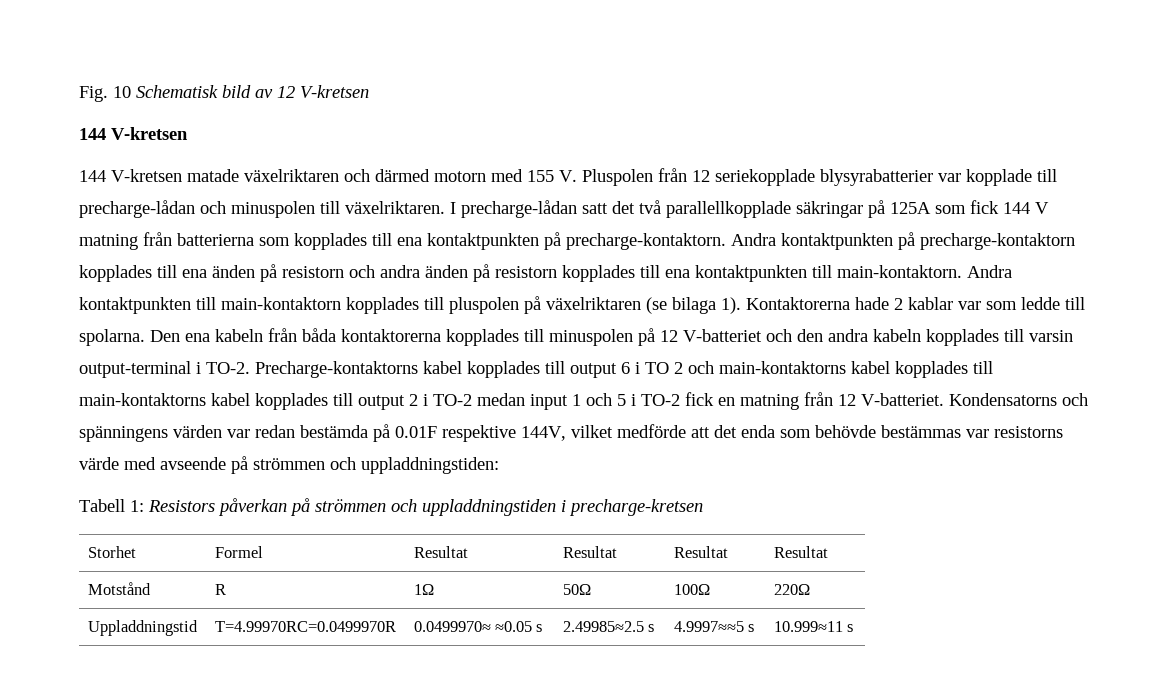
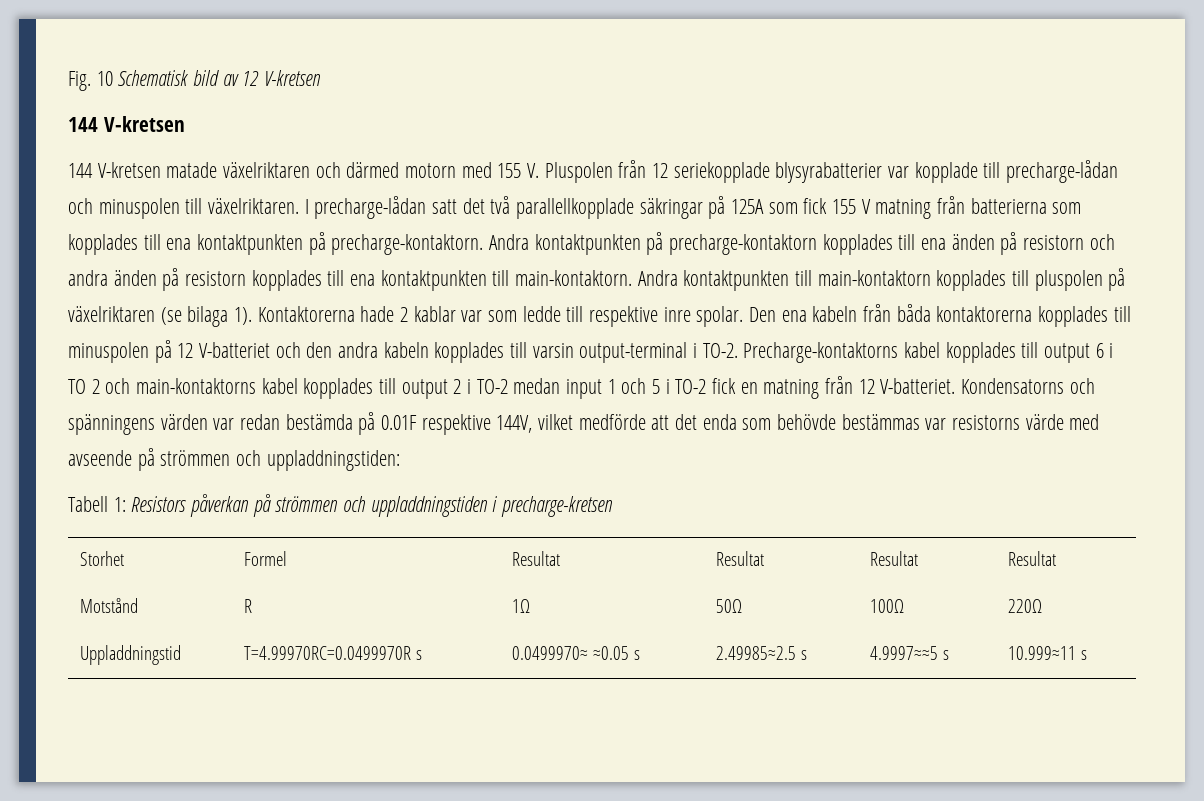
[1003,202,1030,214] 144 -> [832,199,857,214] 155
[79,329,145,346] spolarna. -> [589,306,744,327] respektive inre spolar.
[79,393,353,410] main-kontaktorns kabel kopplades till -> (397, 386) none
(396, 626) none -> [416,650,423,660] s

